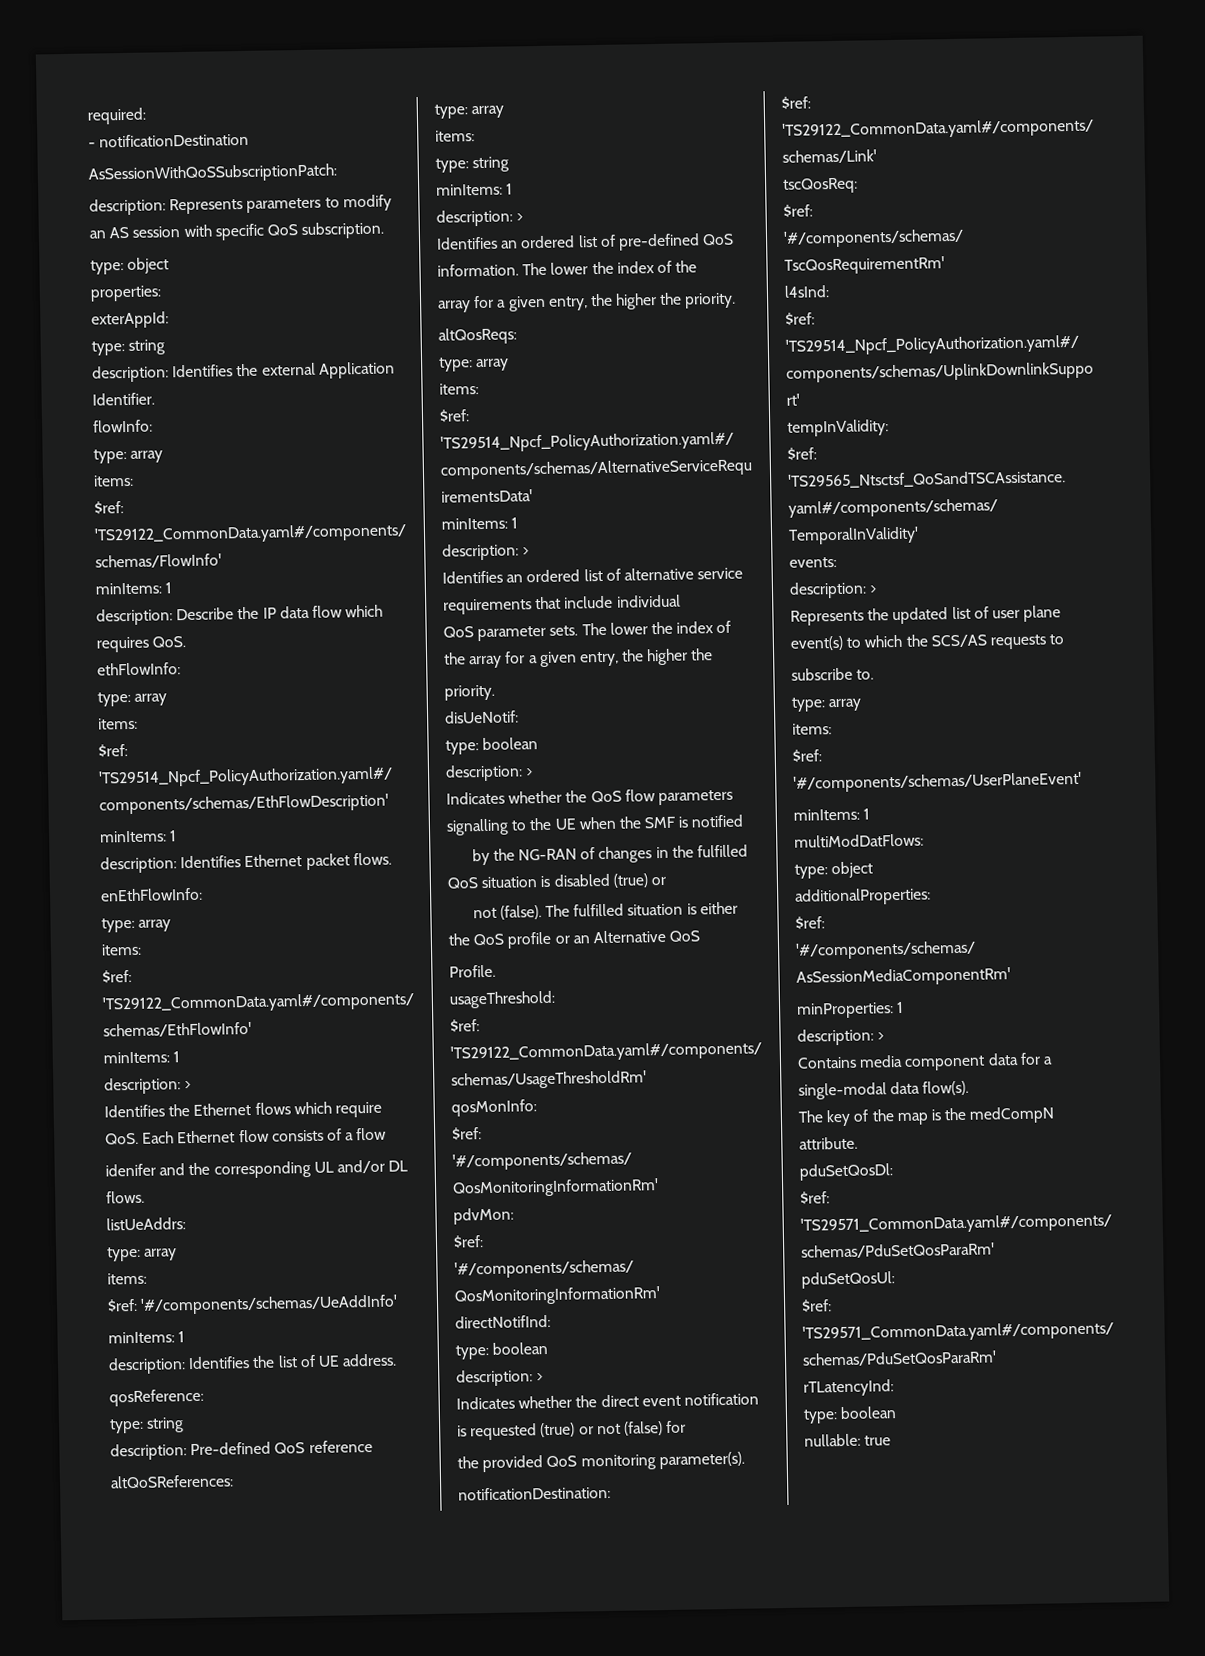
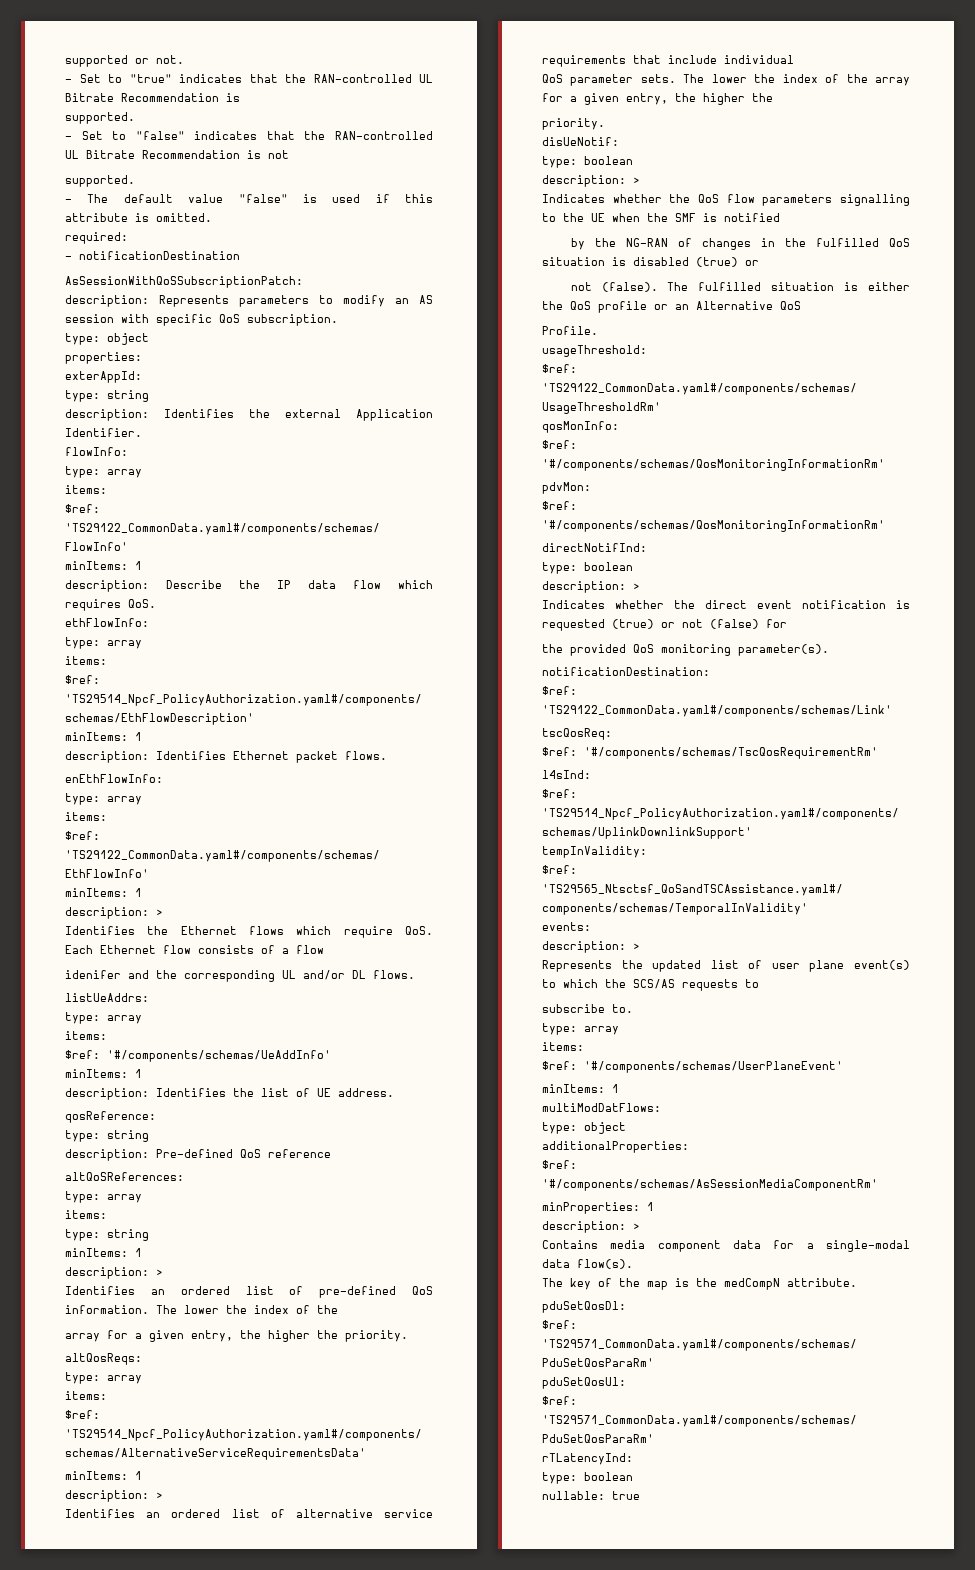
(87, 116) none -> [65,55,184,67] [65,74,433,83] [65,93,240,102] [65,112,135,124] [65,131,433,140] [65,150,289,159] [65,175,135,187] [65,194,433,203] [65,213,212,222] supported or not. // - Set to "true" indicates that the RAN-controlled UL Bitrate Recommendation is // supported. // - Set to "false" indicates that the RAN-controlled UL Bitrate Recommendation is not // supported. // - The default value "false" is used if this attribute is omitted. //

